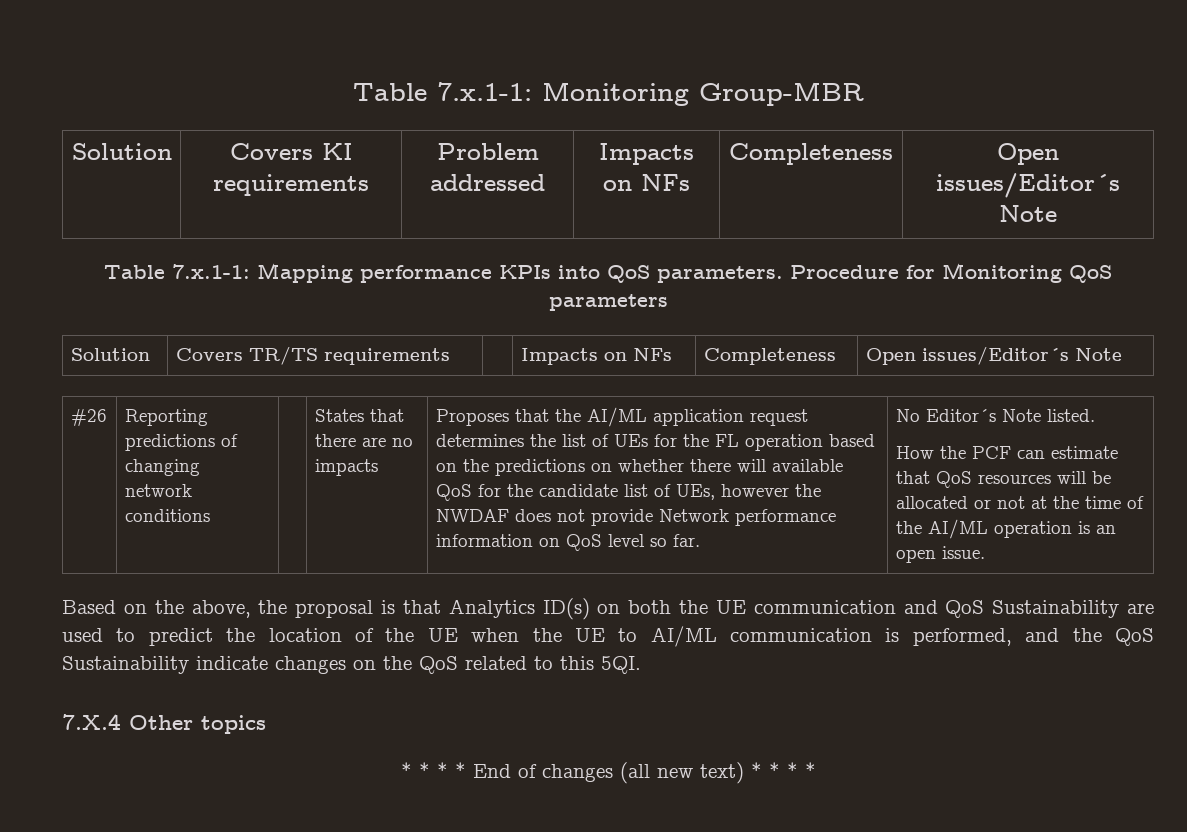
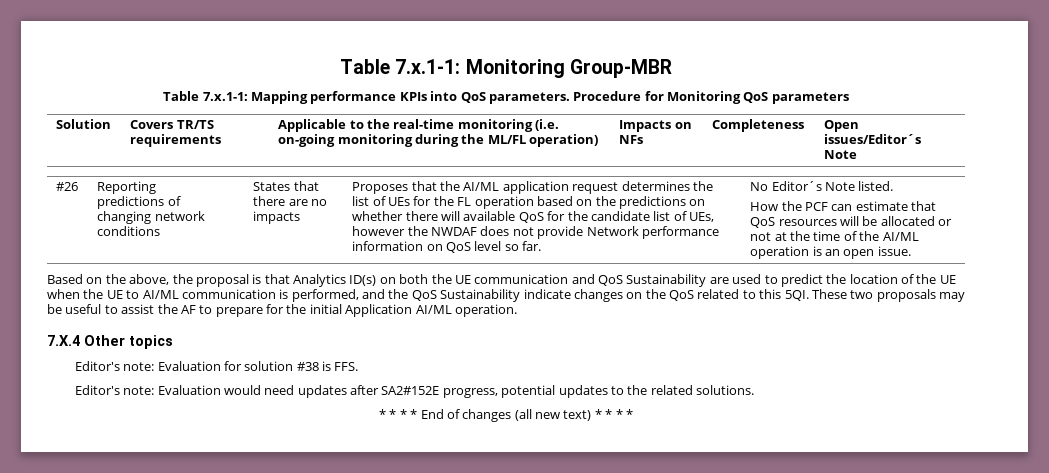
[71,143,172,160] [229,143,353,160] [213,174,369,196] [436,143,539,160] [430,174,545,191] [599,143,694,165] [603,174,690,191] [729,143,893,165] [997,143,1059,165] [936,173,1120,198] [999,205,1057,222] // Solution | Covers KI requirements | Problem addressed | Impacts on NFs | Completeness | Open issues/Editor´s Note -> (672, 68) none
(450, 356) none -> [278,119,560,132] [278,134,599,147] Applicable to the real-time monitoring (i.e. on-going monitoring during the ML/FL operation)
[62,714,266,734] // 7.X.4 Other topics -> [811,289,965,302] [47,304,517,317] [47,335,173,349] [74,361,359,371] [74,385,755,398] These two proposals may be useful to assist the AF to prepare for the initial Application AI/ML operation. // 7.X.4 Other topics // Editor's note: Evaluation for solution #38 is FFS. // Editor's note: Evaluation would need updates after SA2#152E progress, potential updates to the related solutions.

